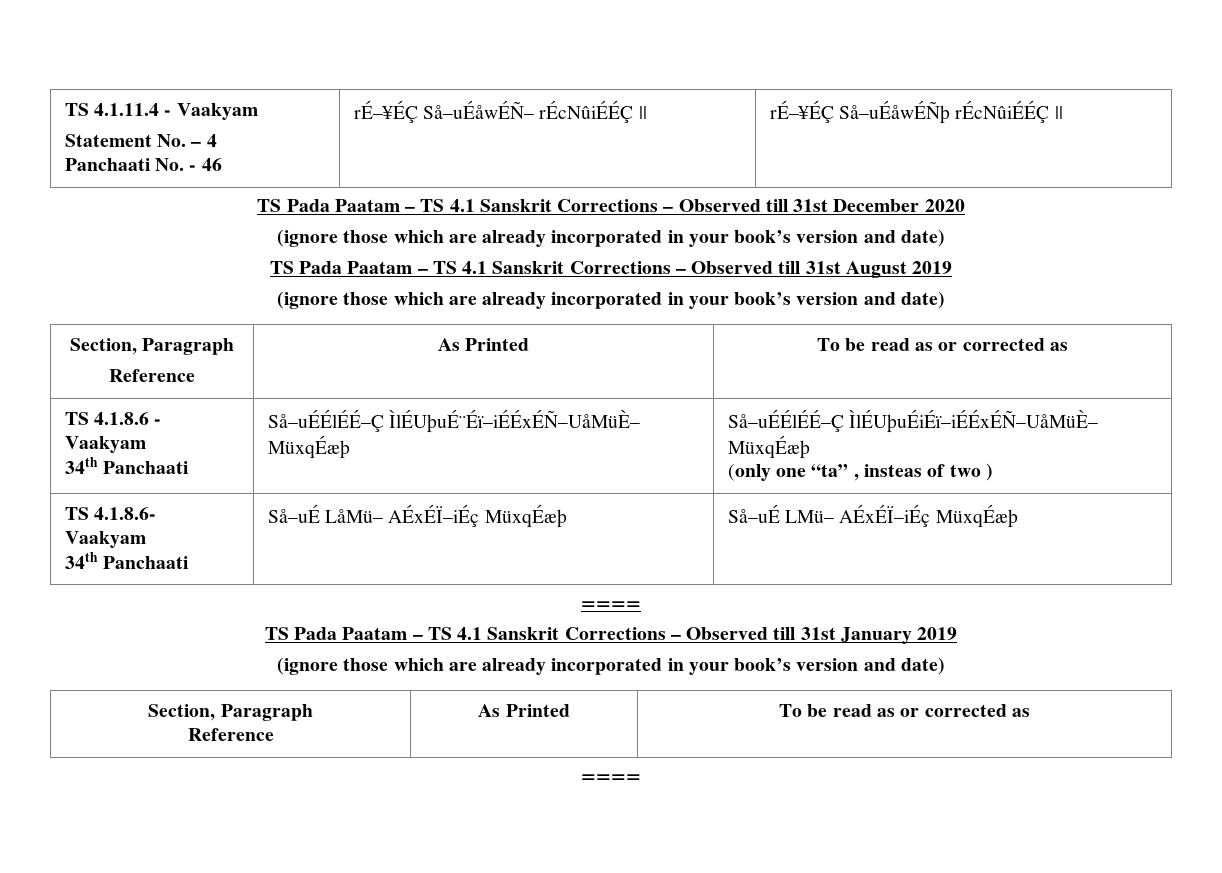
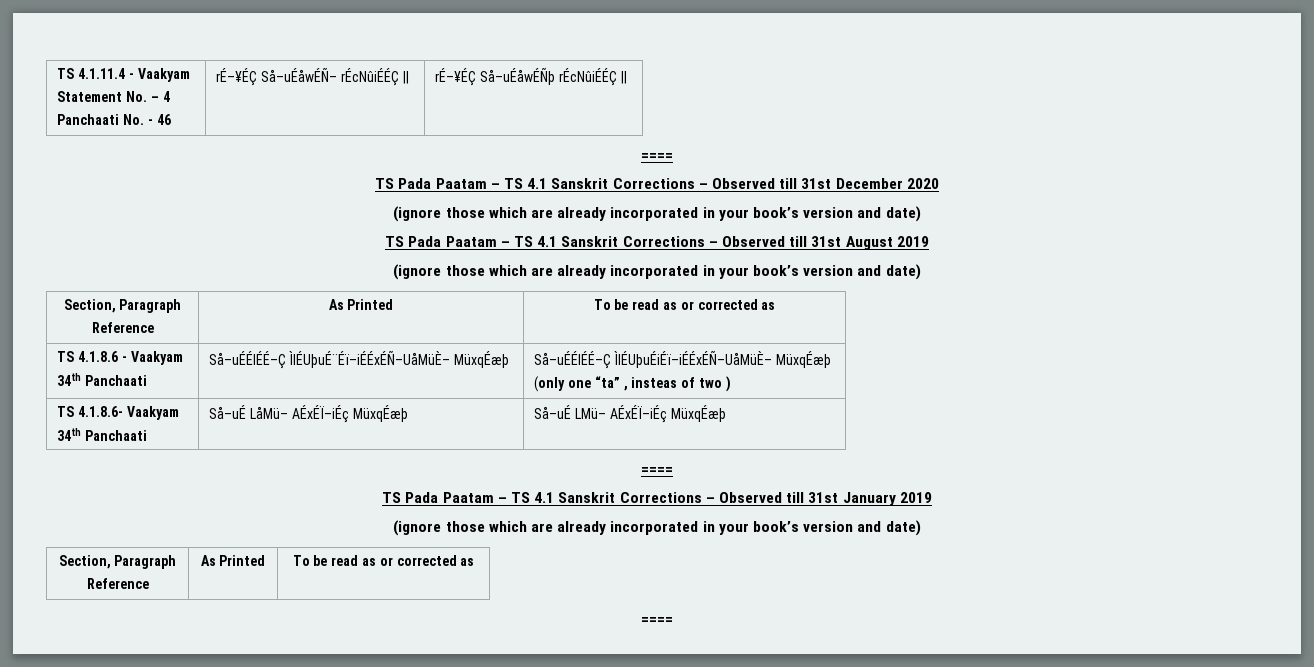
(1063, 112) none -> [641,153,673,160] // ====

